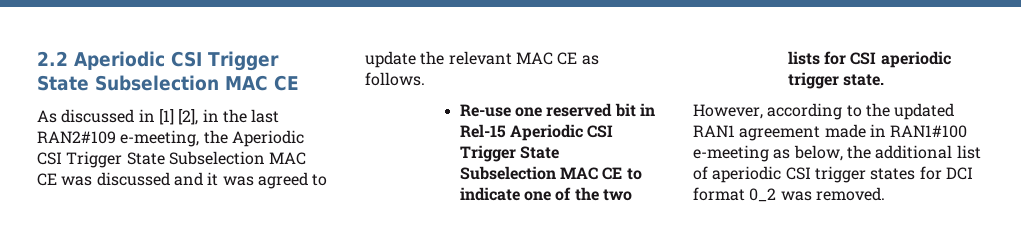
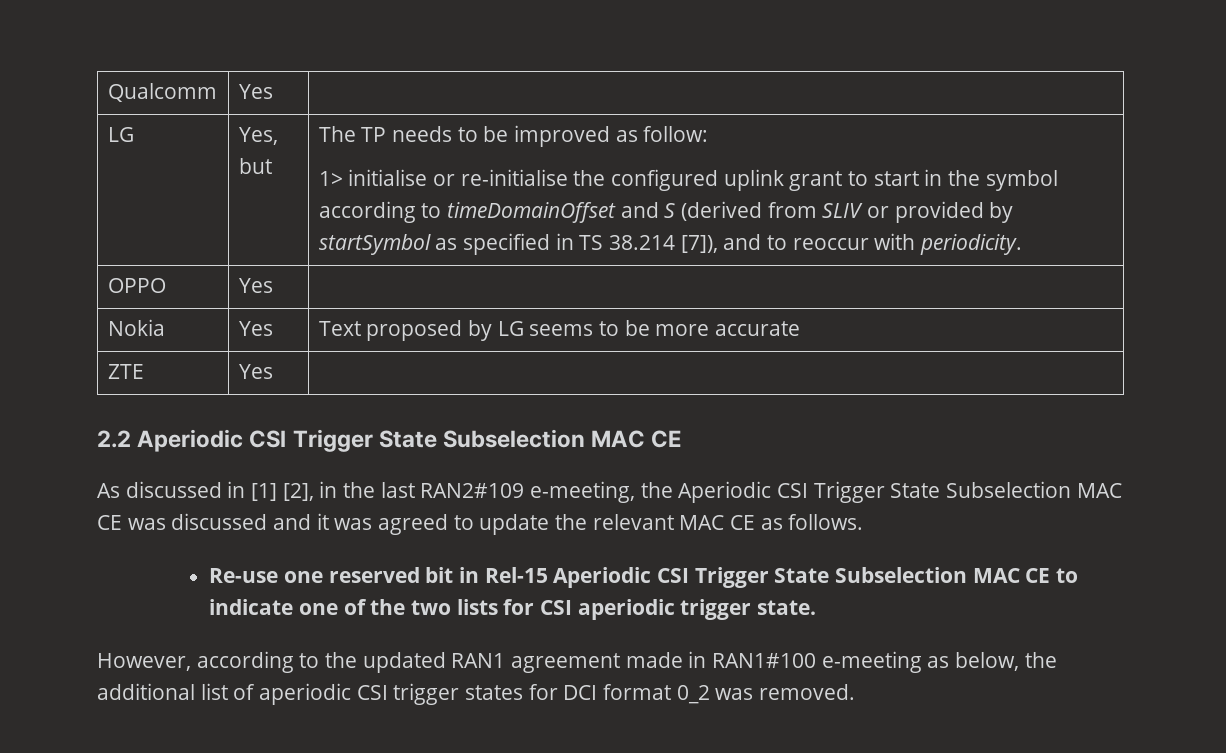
(37, 58) none -> [107,83,217,102] [238,84,273,99] [107,127,134,142] [238,127,278,145] [238,158,272,174] [318,125,709,147] [318,169,1058,191] [318,201,1014,223] [318,233,1023,255] [107,278,166,293] [238,278,273,293] [107,319,165,336] [238,321,273,336] [318,320,801,341] [107,364,144,379] [238,364,273,379] Qualcomm | Yes | // LG | Yes, but | The TP needs to be improved as follow: // 1> initialise or re-initialise the configured uplink grant to start in the symbol according to timeDomainOffset and S (derived from SLIV or provided by startSymbol as specified in TS 38.214 [7]), and to reoccur with periodicity. // OPPO | Yes | // Nokia | Yes | Text proposed by LG seems to be more accurate // ZTE | Yes | //

